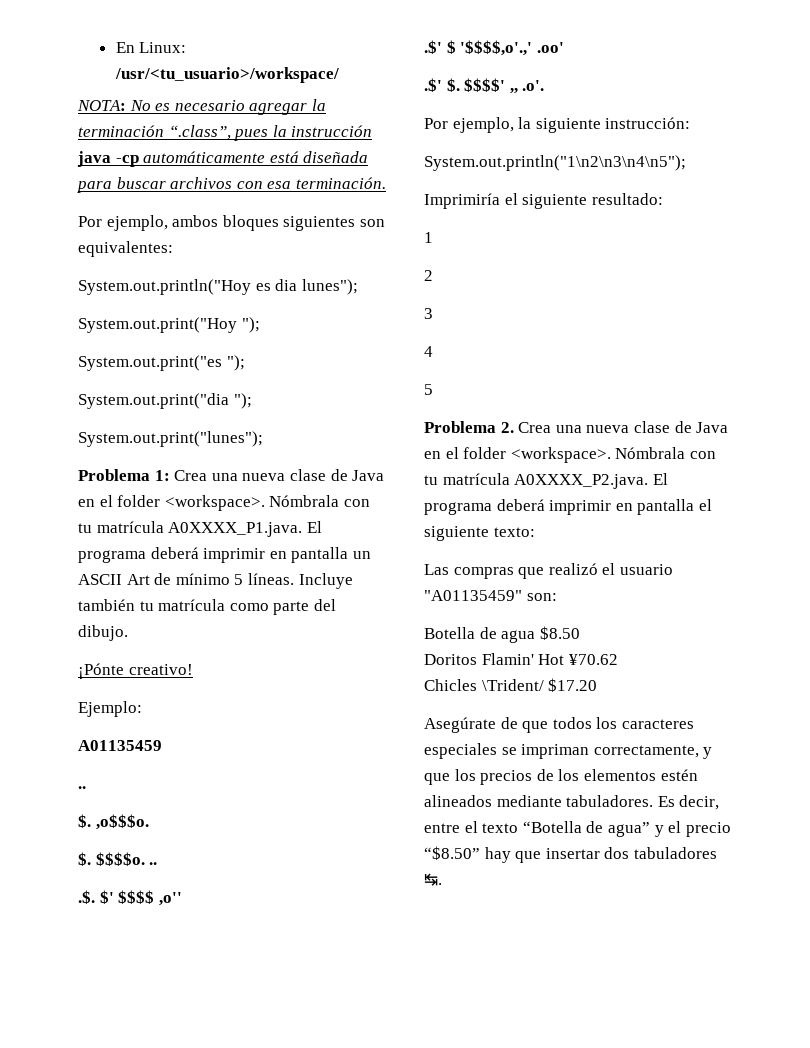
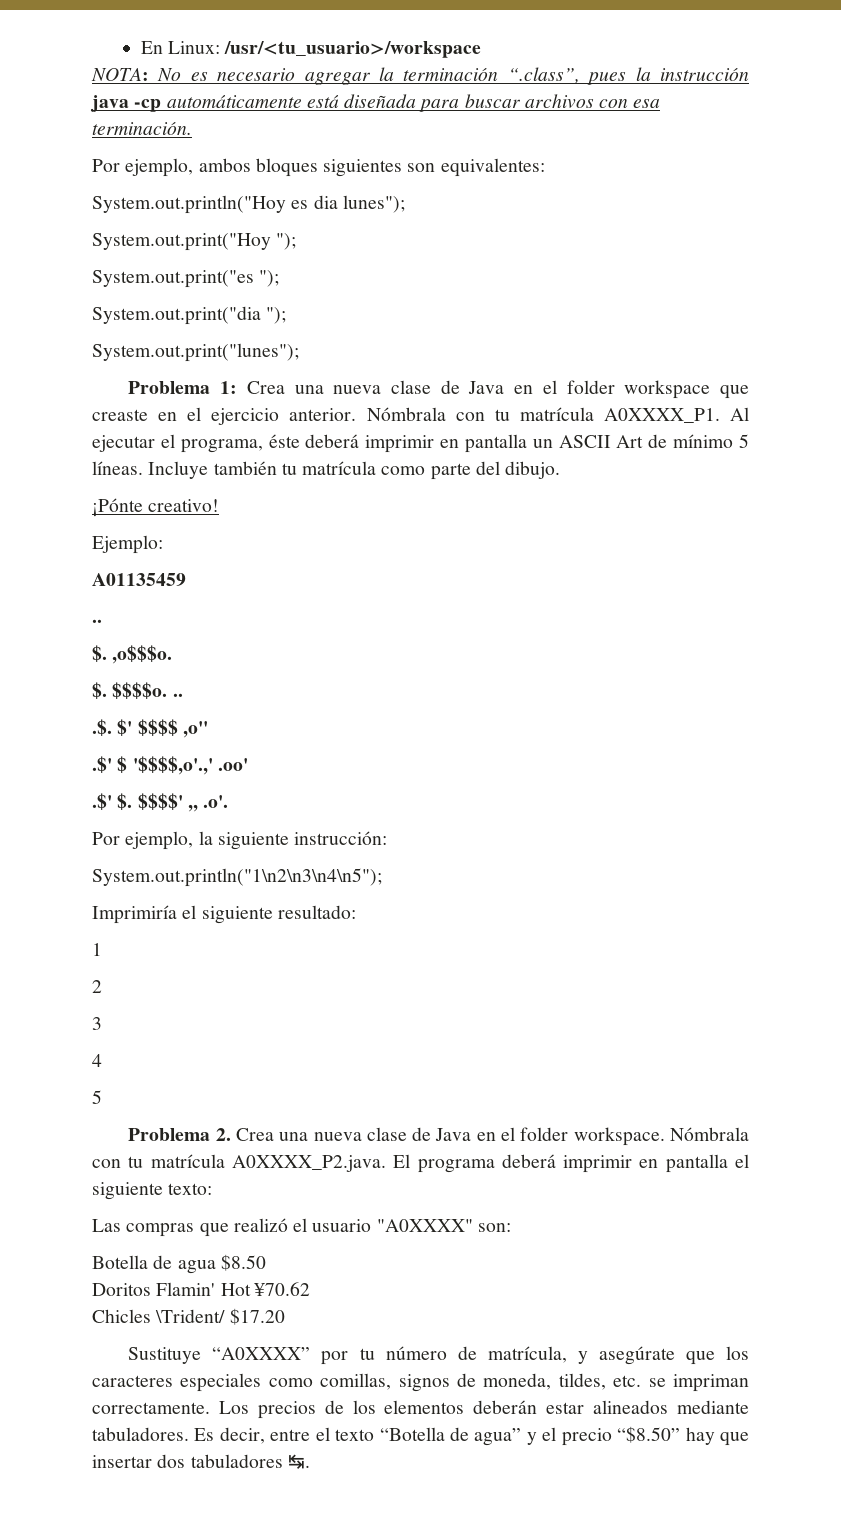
[114,67,339,83] /usr/<tu_usuario>/workspace/ -> [224,41,482,58] /usr/<tu_usuario>/workspace
[164,495,370,511] [78,521,322,537] [78,550,146,563] <workspace>. Nómbrala con tu matrícula A0XXXX_P1.java. El programa -> [624,380,749,399] [92,407,750,425] [92,434,300,453] workspace que creaste en el ejercicio anterior. Nómbrala con tu matrícula A0XXXX_P1. Al ejecutar el programa, éste
[510,447,611,463] <workspace>. -> [573,1127,665,1146] workspace.
[424,590,522,601] "A01135459" -> [376,1219,473,1232] "A0XXXX"
[424,717,694,733] [424,743,713,759] [424,769,476,785] Asegúrate de que todos los caracteres especiales se impriman correctamente, y que los -> [128,1346,750,1365] [92,1373,749,1392] [92,1401,249,1414] Sustituye “A0XXXX” por tu número de matrícula, y asegúrate que los caracteres especiales como comillas, signos de moneda, tildes, etc. se impriman correctamente. Los
[660,769,698,781] estén -> [473,1400,585,1414] deberán estar

